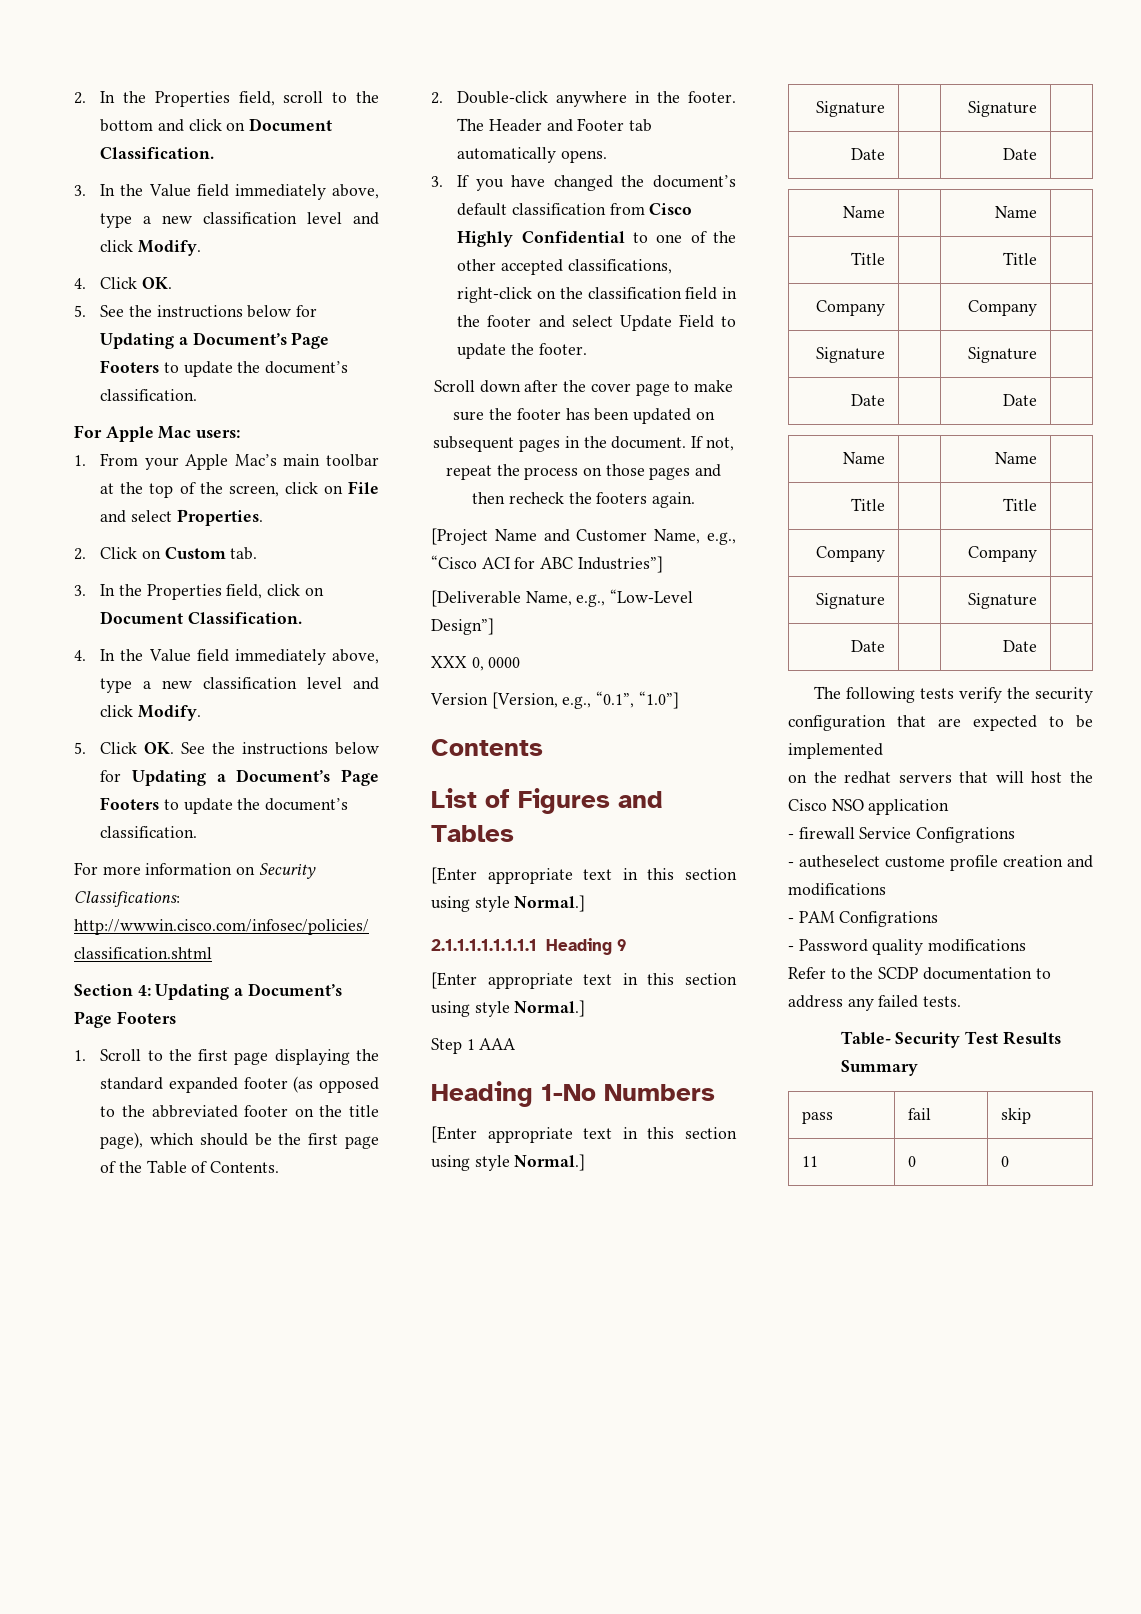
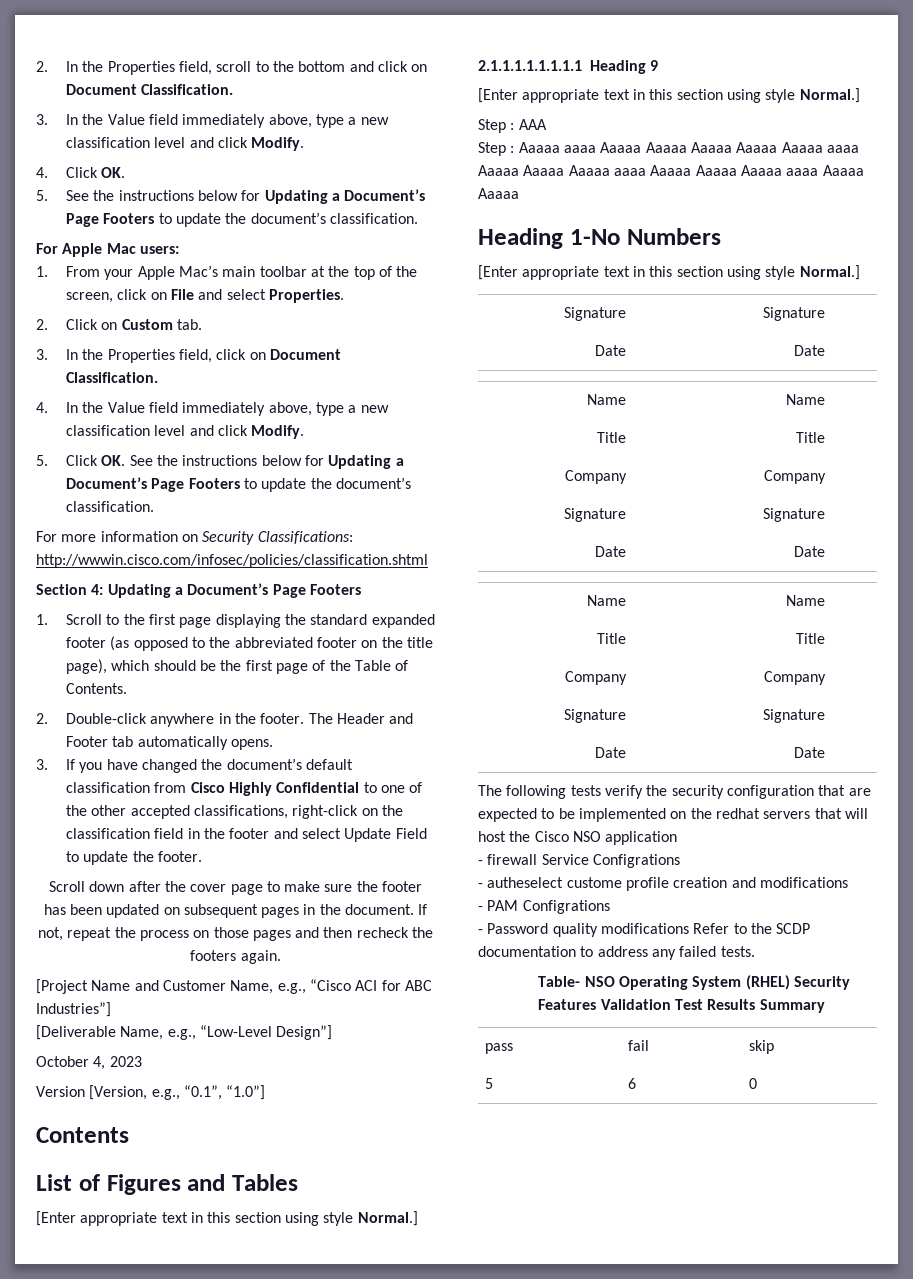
[431,656,521,671] XXX 0, 0000 -> [36,1056,142,1070] October 4, 2023
[466,1039,475,1050] 1 -> [510,123,515,130] :
(517, 1044) none -> [478,142,859,156] [478,165,864,176] [478,188,519,199] // Step : Aaaaa aaaa Aaaaa Aaaaa Aaaaa Aaaaa Aaaaa aaaa Aaaaa Aaaaa Aaaaa aaaa Aaaaa Aaaaa Aaaaa aaaa Aaaaa Aaaaa
(883, 751) // -> (666, 815) none
(1027, 945) // -> (689, 928) none
[895,1032,961,1048] Security -> [584,975,850,990] [538,999,671,1010] NSO Operating System (RHEL) Security Features Validation
[801,1156,818,1167] [907,1156,916,1167] [1000,1156,1009,1167] 11 | 0 | 0 -> [485,1078,494,1089] [628,1078,637,1089] [749,1078,758,1089] 5 | 6 | 0

